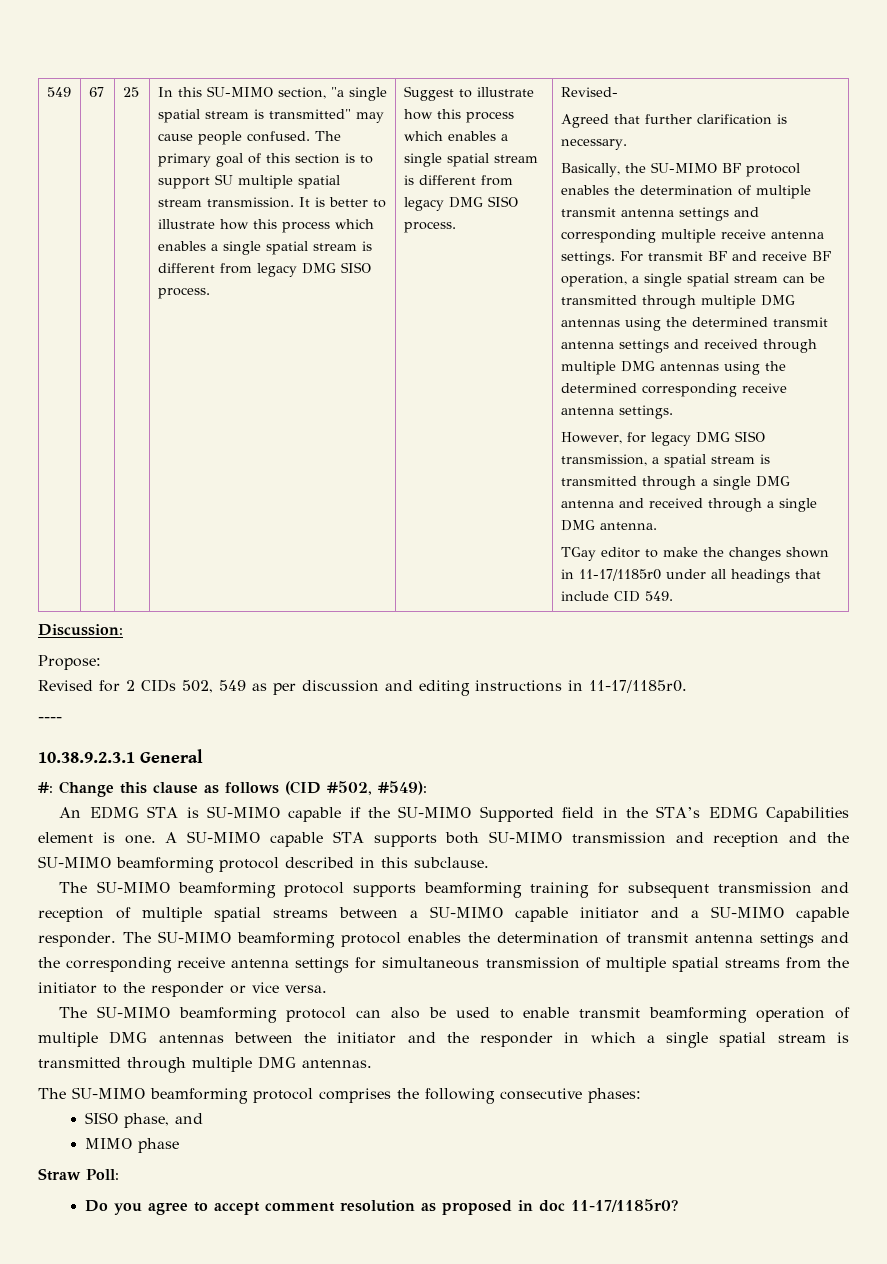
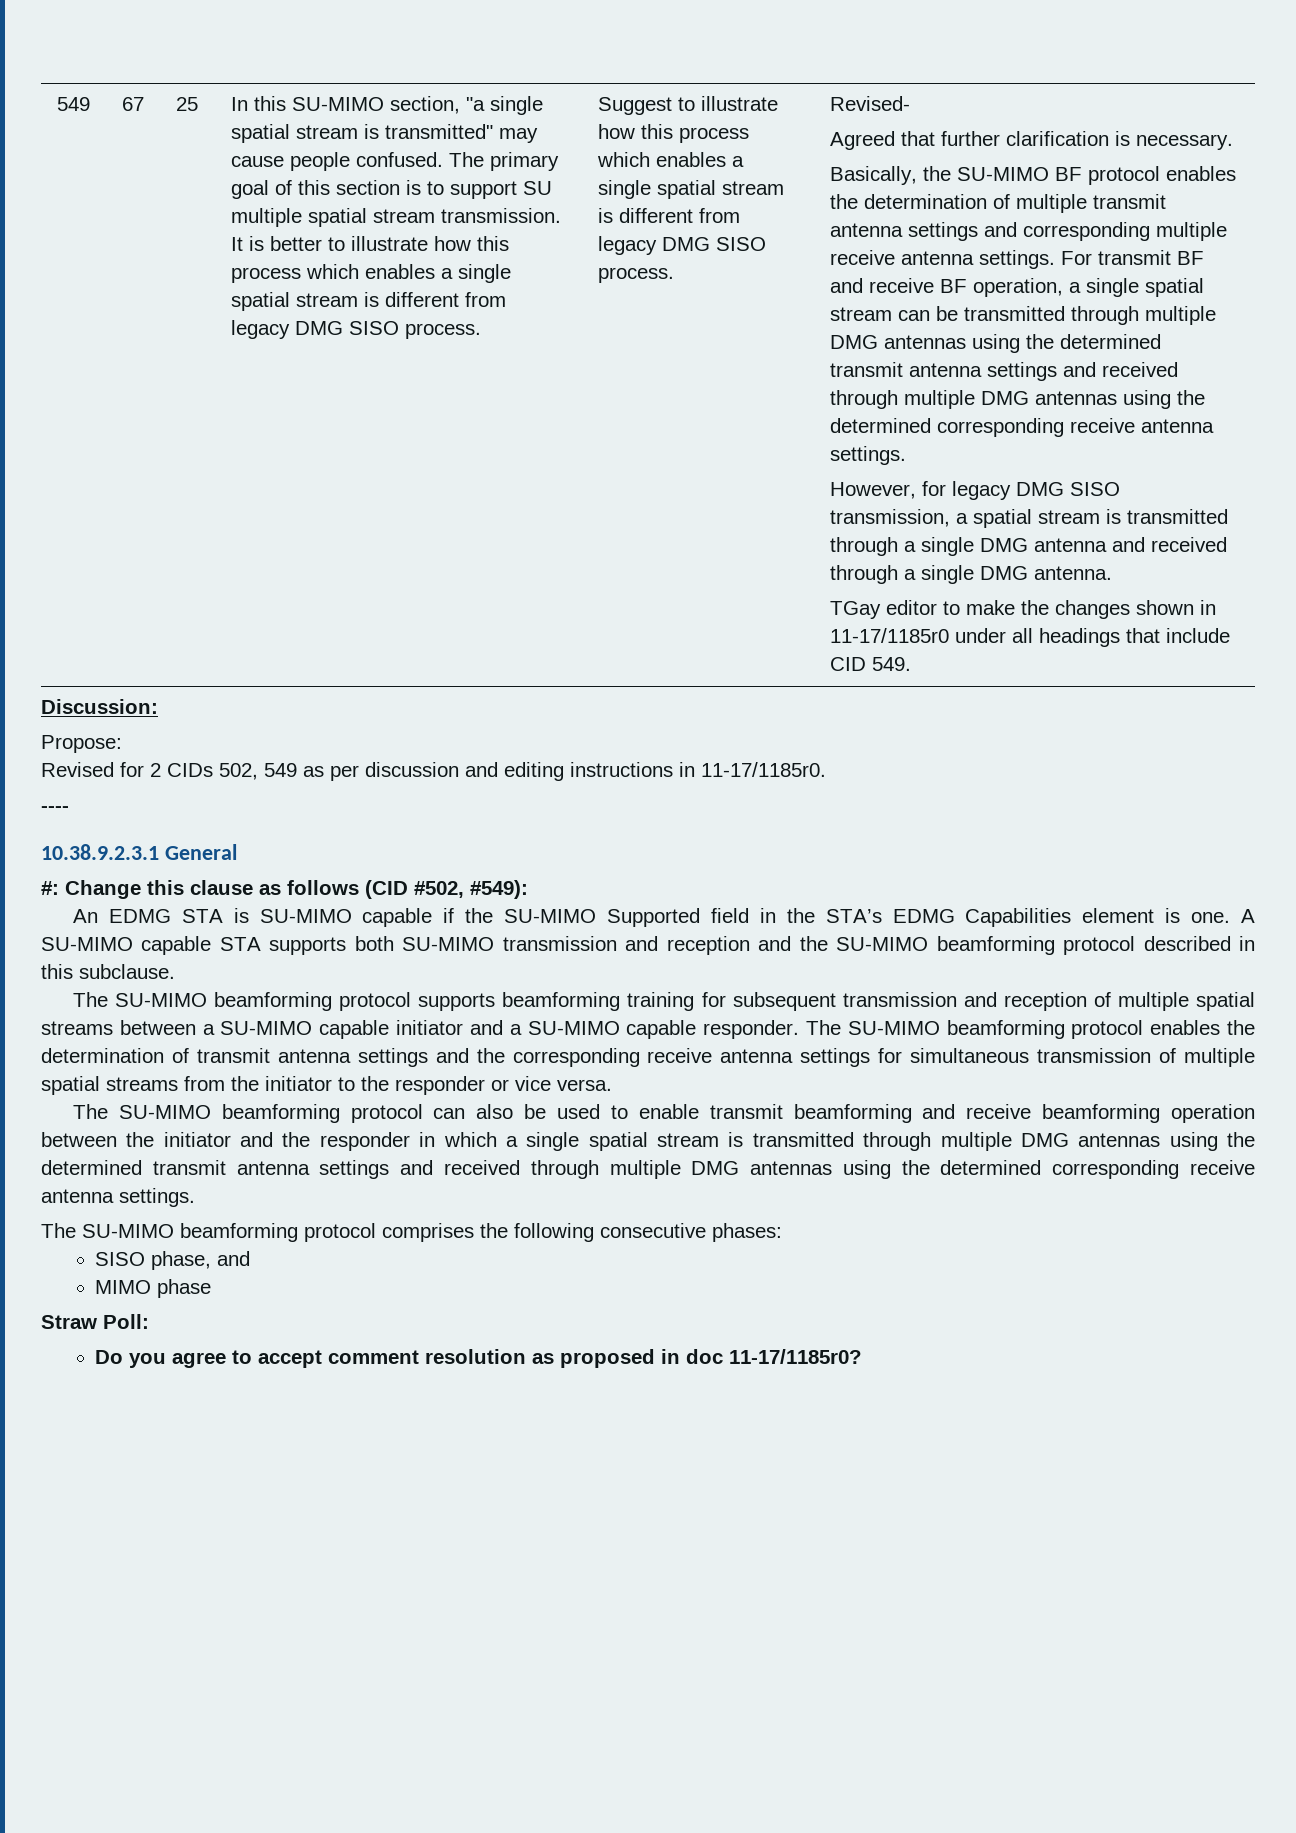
[756,1007,850,1022] [38,1031,224,1047] operation of multiple DMG antennas -> [922,1104,1255,1123] and receive beamforming operation
[302,1059,372,1068] antennas. -> [1078,1132,1255,1151] [41,1160,1256,1179] [41,1188,195,1207] antennas using the determined transmit antenna settings and received through multiple DMG antennas using the determined corresponding receive antenna settings.

